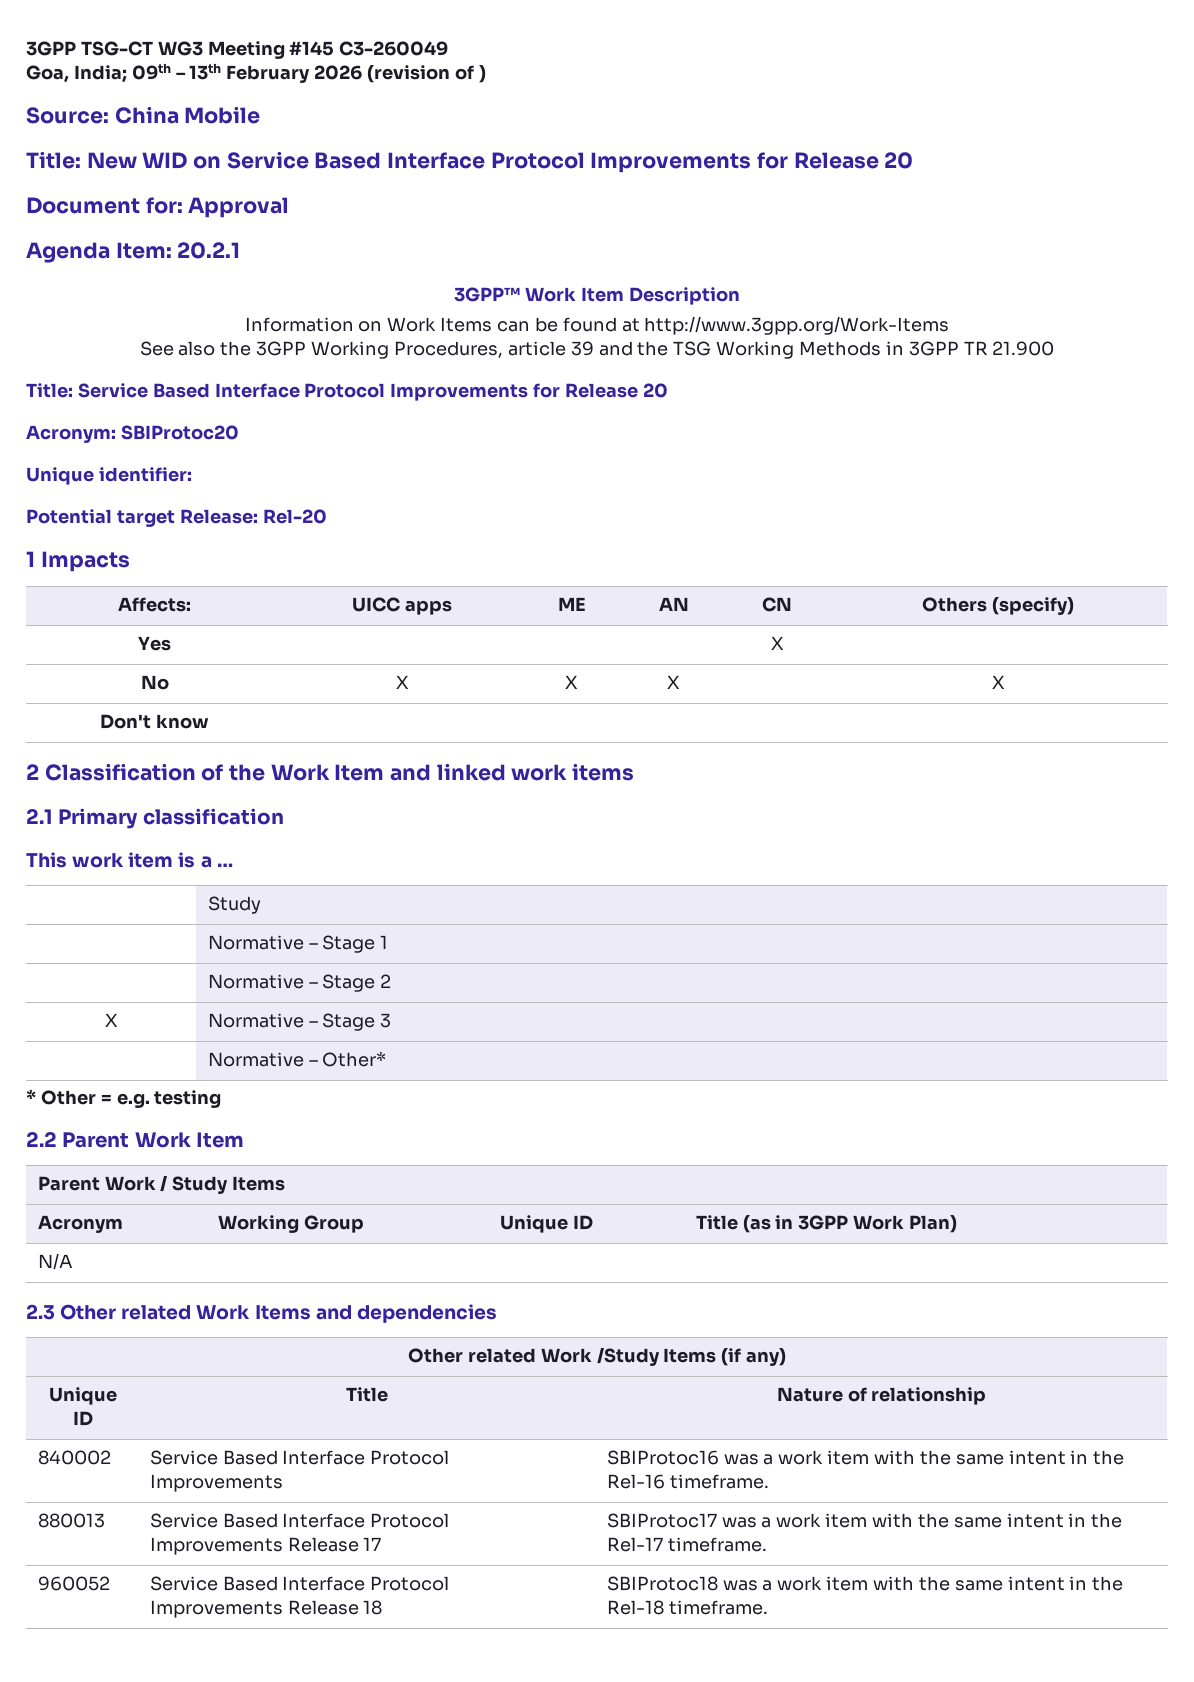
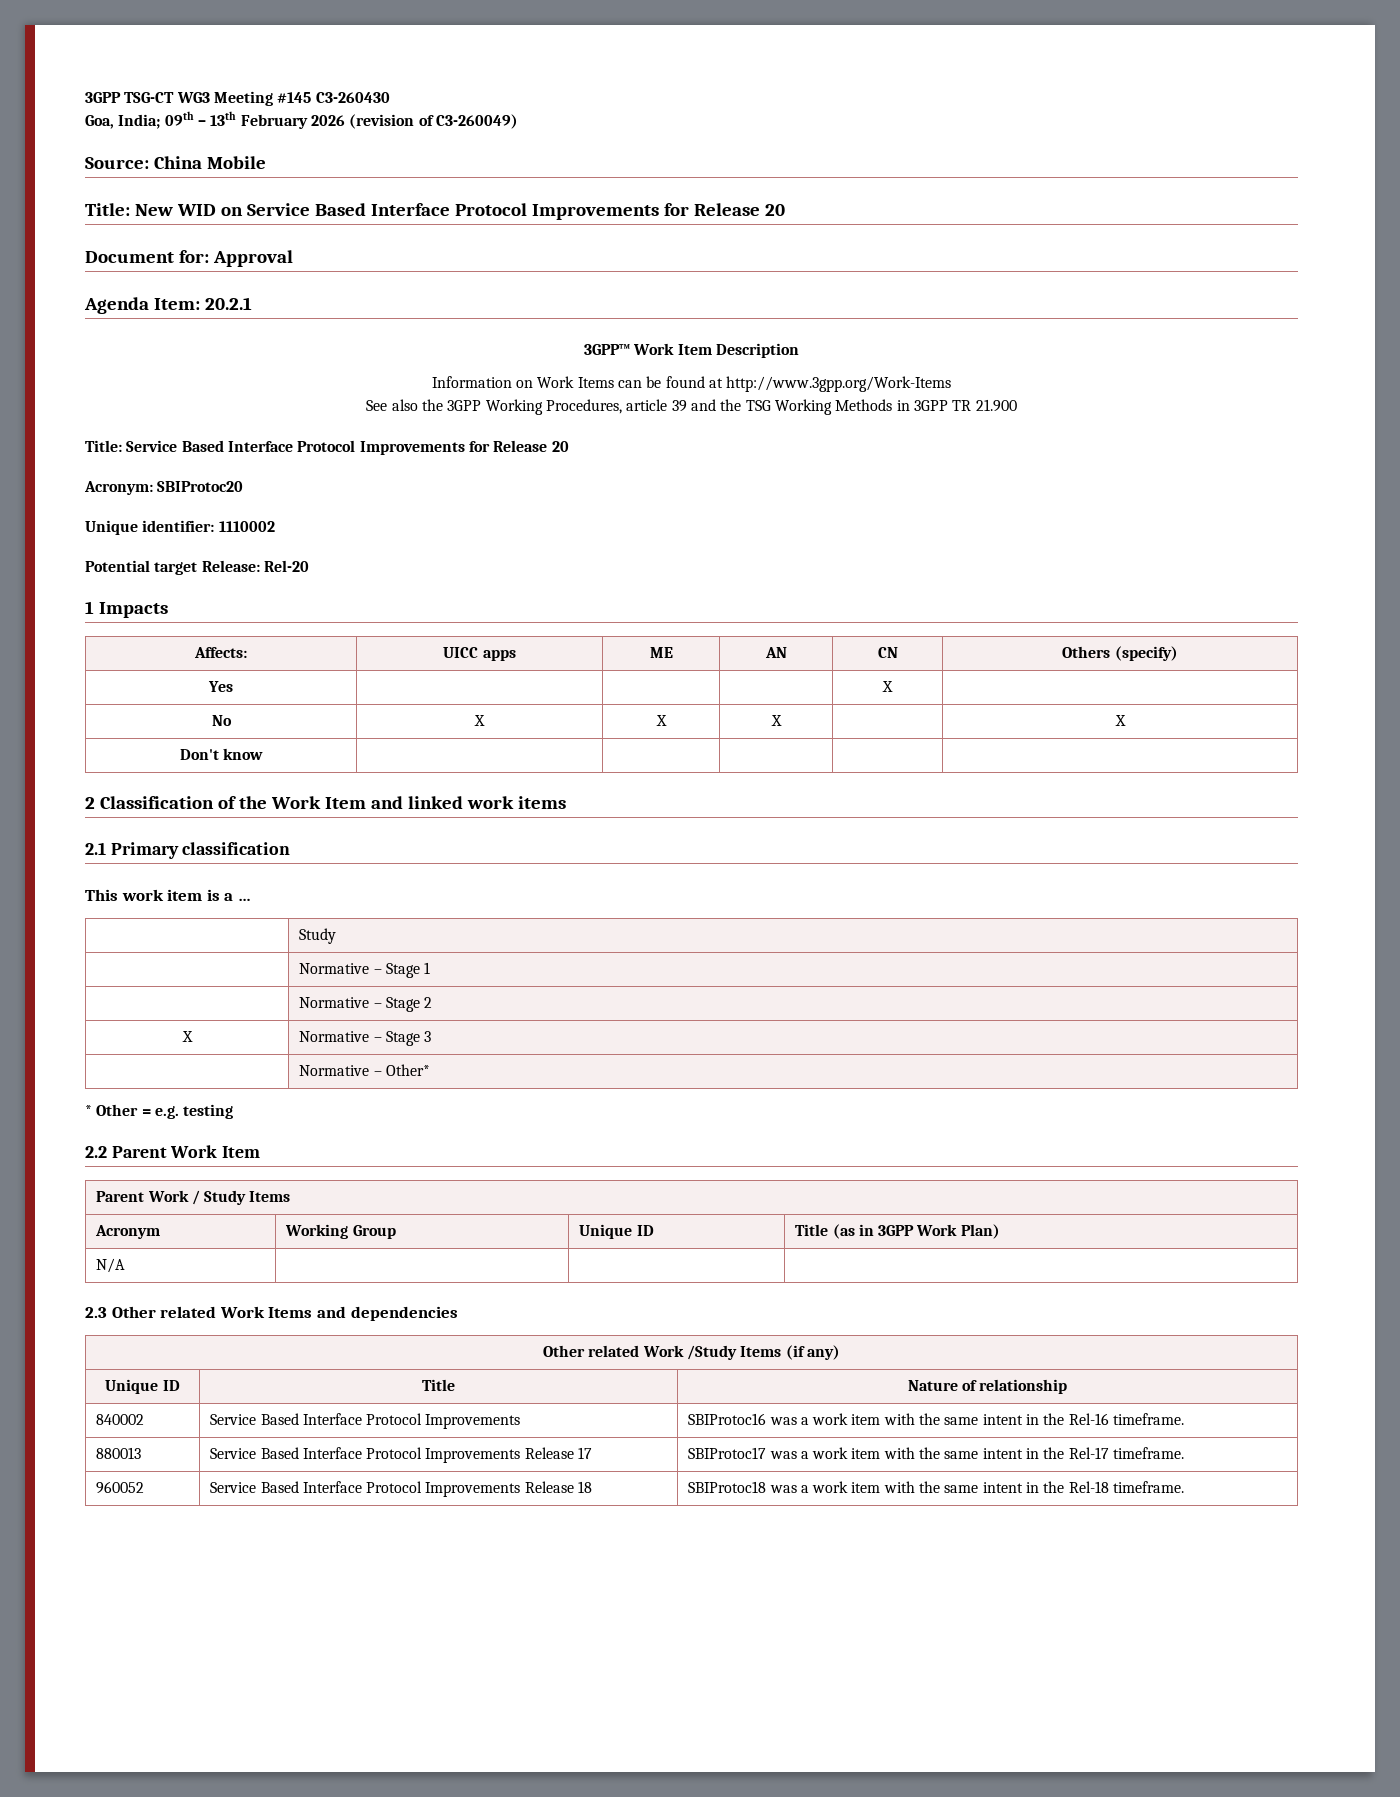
[339,41,449,56] C3-260049 -> [315,92,390,103] C3-260430
[478,65,486,83] ) -> [435,114,518,129] C3-260049)
(192, 474) none -> [218,521,275,532] 1110002

